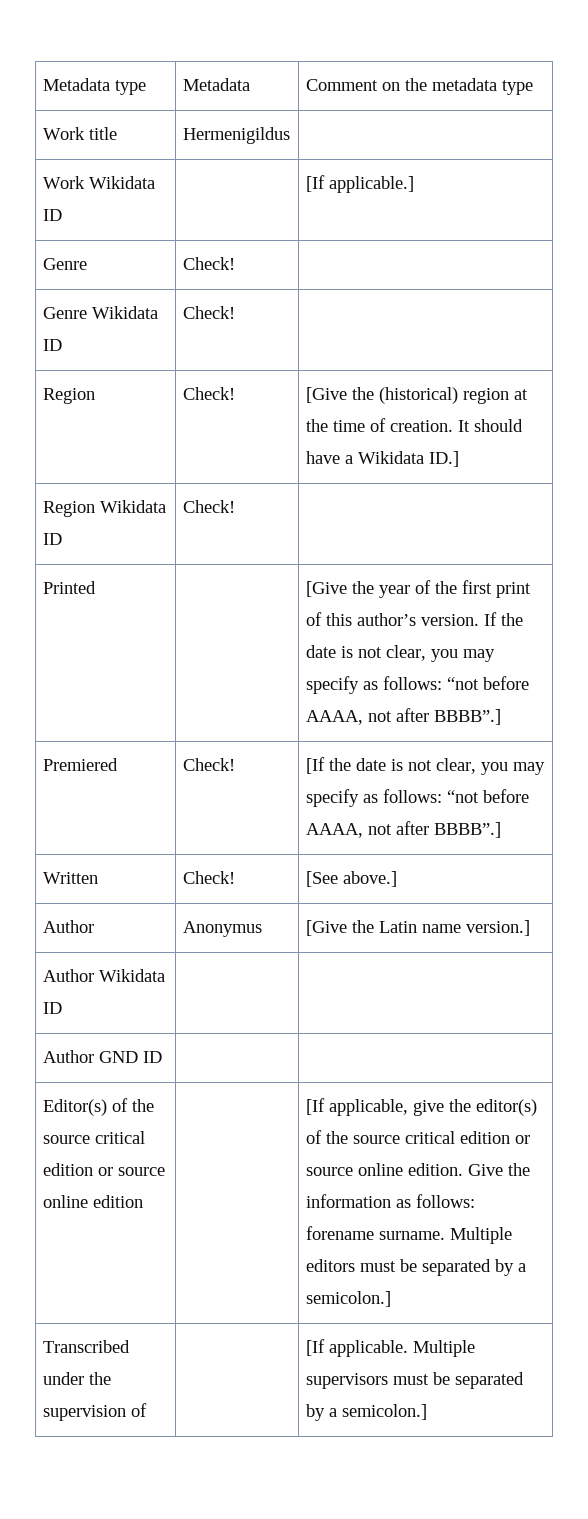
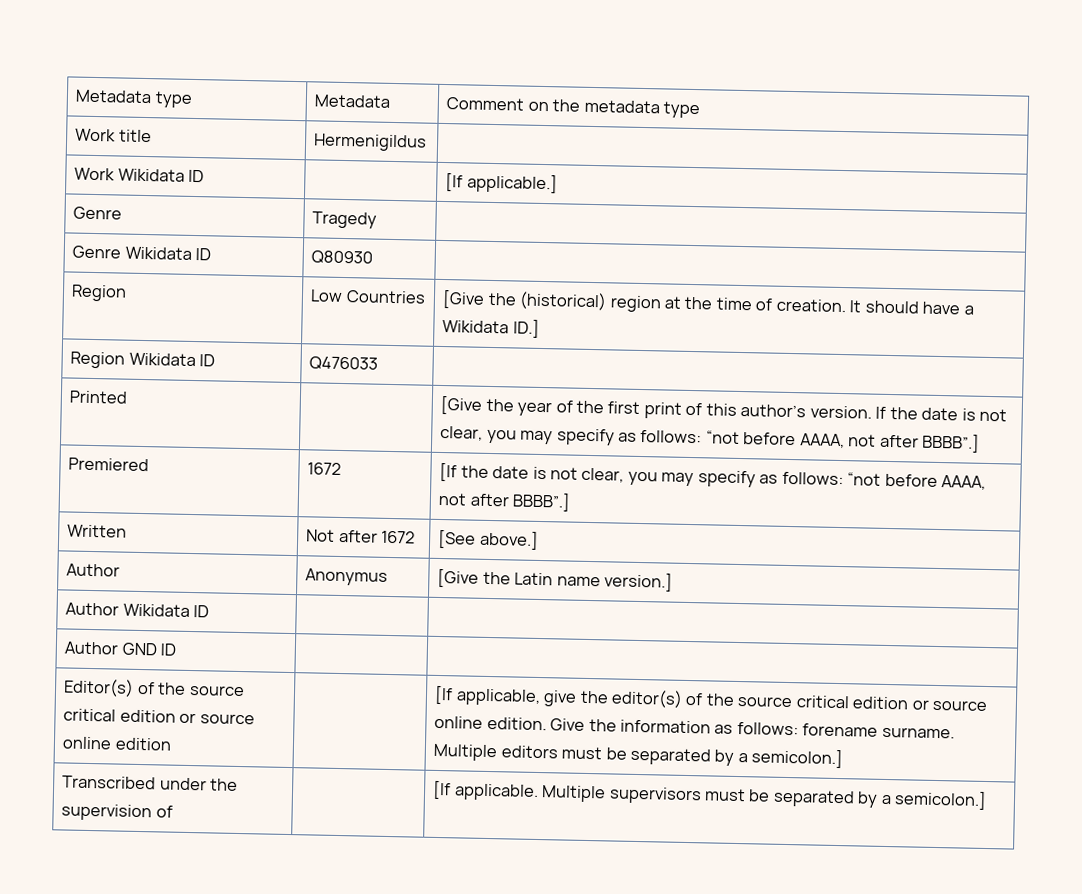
[182,257,235,270] Check! -> [312,211,378,229] Tragedy
[182,306,235,319] Check! -> [311,250,374,264] Q80930
[182,387,235,400] Check! -> [310,289,426,304] Low Countries
[182,500,235,513] Check! -> [309,356,379,370] Q476033
[182,758,235,771] Check! -> [307,462,342,475] 1672
[182,871,235,884] Check! -> [306,529,416,544] Not after 1672

